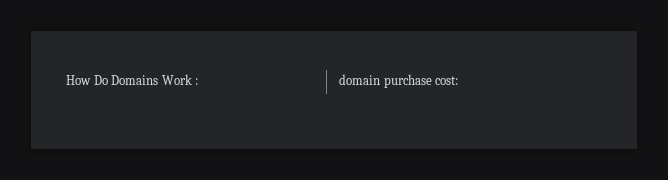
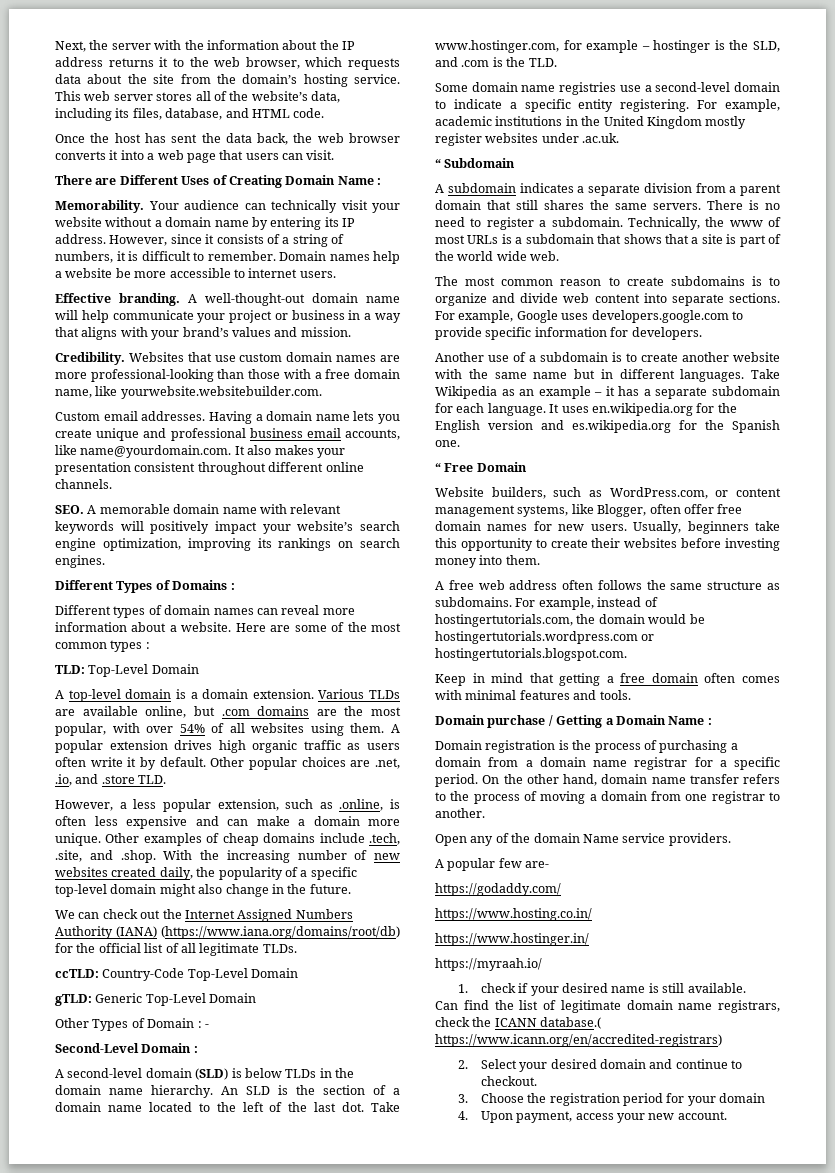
[66,74,199,85] [339,74,459,88] How Do Domains Work : // domain purchase cost: -> [55,40,355,52] [55,57,400,70] [55,74,400,87] [55,91,340,103] [55,108,325,121] [55,133,401,145] [55,150,335,163] [55,175,381,188] [55,200,400,213] [55,217,355,230] [55,234,344,247] [55,251,400,264] [55,268,336,278] [55,293,400,306] [55,310,401,323] [55,327,351,340] [55,352,400,365] [55,369,401,382] [55,386,322,399] [55,411,400,424] [55,428,400,441] [55,445,345,458] [55,462,364,475] [55,479,112,489] [55,504,342,514] [55,521,400,534] [55,538,400,551] [55,555,105,568] [55,580,235,593] [55,605,355,618] [55,622,402,632] [55,640,150,652] [55,664,199,677] [55,689,400,702] [55,706,401,718] [55,723,400,736] [55,740,400,753] [55,757,400,770] [55,774,167,786] [55,799,400,812] [55,816,400,829] [55,833,400,846] [55,850,400,863] [55,867,357,880] [55,884,351,897] [55,909,353,922] [55,926,400,939] [55,943,297,956] [55,968,299,981] [55,993,257,1006] [55,1018,209,1031] [55,1043,198,1053] [55,1068,354,1080] [55,1085,400,1098] [55,1102,400,1112] [435,40,780,53] [435,57,557,67] [435,82,780,95] [435,99,780,112] [435,116,747,129] [435,133,620,146] [435,158,516,168] [435,183,781,196] [435,200,780,210] [435,217,781,230] [435,234,781,247] [435,251,560,261] [435,276,780,286] [435,293,780,306] [435,310,743,323] [435,327,702,340] [435,352,780,362] [435,369,780,382] [435,386,780,399] [435,403,737,416] [435,420,780,433] [435,440,460,447] [435,462,527,472] [435,487,781,499] [435,504,743,517] [435,521,780,534] [435,538,780,551] [435,555,540,568] [435,580,780,590] [435,597,658,610] [435,614,705,627] [435,631,655,644] [435,648,627,661] [435,673,780,686] [435,690,631,700] [435,715,712,728] [435,740,738,753] [435,757,780,770] [435,774,780,787] [435,791,780,804] [435,808,485,818] [435,833,731,846] [435,858,550,871] [435,883,561,896] [435,908,592,921] [435,933,589,946] [435,958,542,971] [457,983,746,996] [435,1000,780,1013] [435,1017,602,1029] [435,1034,722,1047] [457,1059,743,1072] [480,1076,537,1086] [457,1093,766,1106] [457,1111,727,1123] Next, the server with the information about the IP address returns it to the web browser, which requests data about the site from the domain’s hosting service. This web server stores all of the website’s data, including its files, database, and HTML code. // Once the host has sent the data back, the web browser converts it into a web page that users can visit. // There are Different Uses of Creating Domain Name : // Memorability. Your audience can technically visit your website without a domain name by entering its IP address. However, since it consists of a string of numbers, it is difficult to remember. Domain names help a website be more accessible to internet users. // Effective branding. A well-thought-out domain name will help communicate your project or business in a way that aligns with your brand’s values and mission. // Credibility. Websites that use custom domain names are more professional-looking than those with a free domain name, like yourwebsite.websitebuilder.com. // Custom email addresses. Having a domain name lets you create unique and professional business email accounts, like name@yourdomain.com. It also makes your presentation consistent throughout different online channels. // SEO. A memorable domain name with relevant keywords will positively impact your website’s search engine optimization, improving its rankings on search engines. // Different Types of Domains : // Different types of domain names can reveal more information about a website. Here are some of the most common types : // TLD: Top-Level Domain // A top-level domain is a domain extension. Various TLDs are available online, but .com domains are the most popular, with over 54% of all websites using them. A popular extension drives high organic traffic as users often write it by default. Other popular choices are .net, .io, and .store TLD. // However, a less popular extension, such as .online, is often less expensive and can make a domain more unique. Other examples of cheap domains include .tech, .site, and .shop. With the increasing number of new websites created daily, the popularity of a specific top-level domain might also change in the future. // We can check out the Internet Assigned Numbers Authority (IANA) (https://www.iana.org/domains/root/db) for the official list of all legitimate TLDs. // ccTLD: Country-Code Top-Level Domain // gTLD: Generic Top-Level Domain // Other Types of Domain : - // Second-Level Domain : // A second-level domain (SLD) is below TLDs in the domain name hierarchy. An SLD is the section of a domain name located to the left of the last dot. Take www.hostinger.com, for example – hostinger is the SLD, and .com is the TLD. // Some domain name registries use a second-level domain to indicate a specific entity registering. For example, academic institutions in the United Kingdom mostly register websites under .ac.uk. // “ Subdomain // A subdomain indicates a separate division from a parent domain that still shares the same servers. There is no need to register a subdomain. Technically, the www of most URLs is a subdomain that shows that a site is part of the world wide web. // The most common reason to create subdomains is to organize and divide web content into separate sections. For example, Google uses developers.google.com to provide specific information for developers. // Another use of a subdomain is to create another website with the same name but in different languages. Take Wikipedia as an example – it has a separate subdomain for each language. It uses en.wikipedia.org for the English version and es.wikipedia.org for the Spanish one. // “ Free Domain // Website builders, such as WordPress.com, or content management systems, like Blogger, often offer free domain names for new users. Usually, beginners take this opportunity to create their websites before investing money into them. // A free web address often follows the same structure as subdomains. For example, instead of hostingertutorials.com, the domain would be hostingertutorials.wordpress.com or hostingertutorials.blogspot.com. // Keep in mind that getting a free domain often comes with minimal features and tools. // Domain purchase / Getting a Domain Name : // Domain registration is the process of purchasing a domain from a domain name registrar for a specific period. On the other hand, domain name transfer refers to the process of moving a domain from one registrar to another. // Open any of the domain Name service providers. // A popular few are- // https://godaddy.com/ // https://www.hosting.co.in/ // https://www.hostinger.in/ // https://myraah.io/ // 1. check if your desired name is still available. // Can find the list of legitimate domain name registrars, check the ICANN database.( https://www.icann.org/en/accredited-registrars) // 2. Select your desired domain and continue to checkout. // 3. Choose the registration period for your domain // 4. Upon payment, access your new account.

